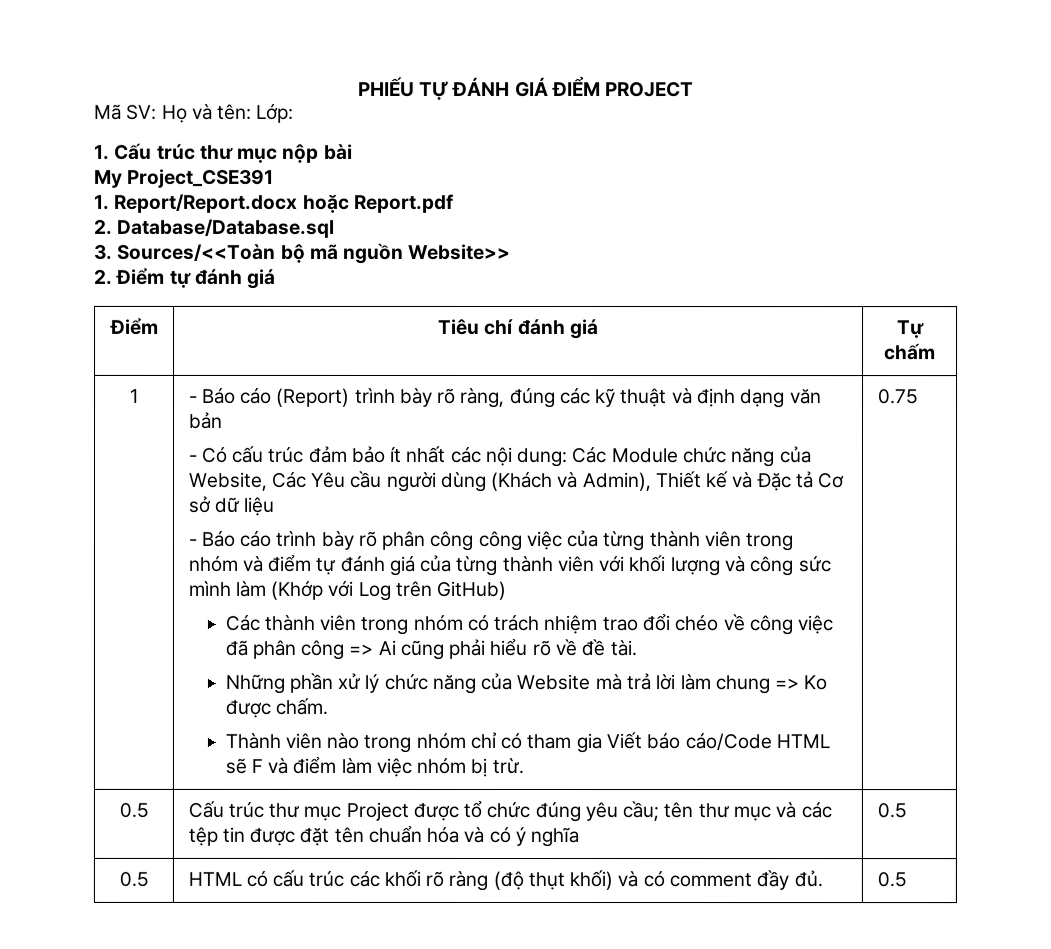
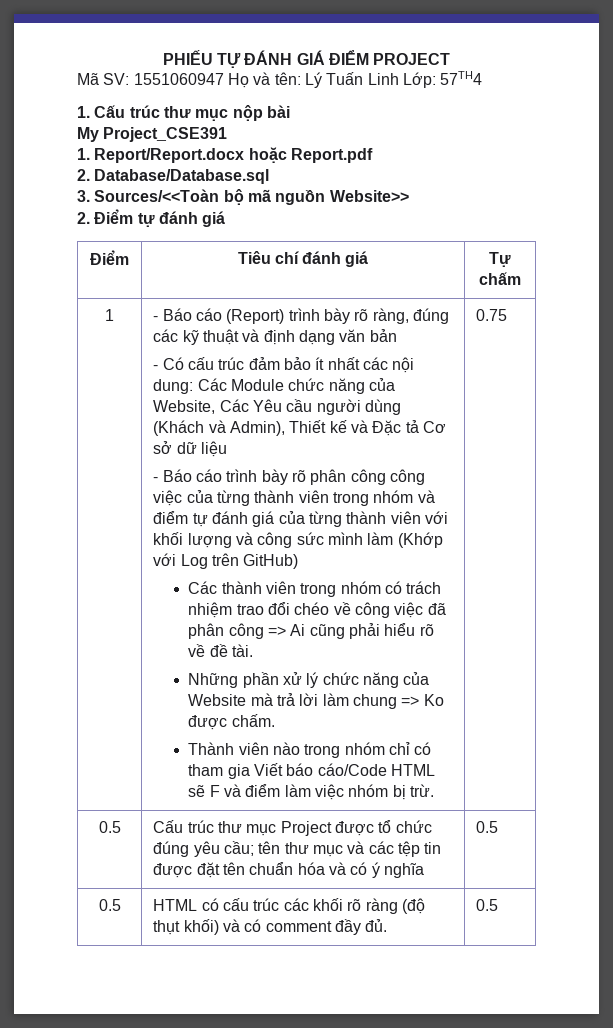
(158, 112) none -> [133,73,224,85] 1551060947
(253, 111) none -> [304,72,399,88] Lý Tuấn Linh
(295, 113) none -> [440,71,483,85] 57TH4

